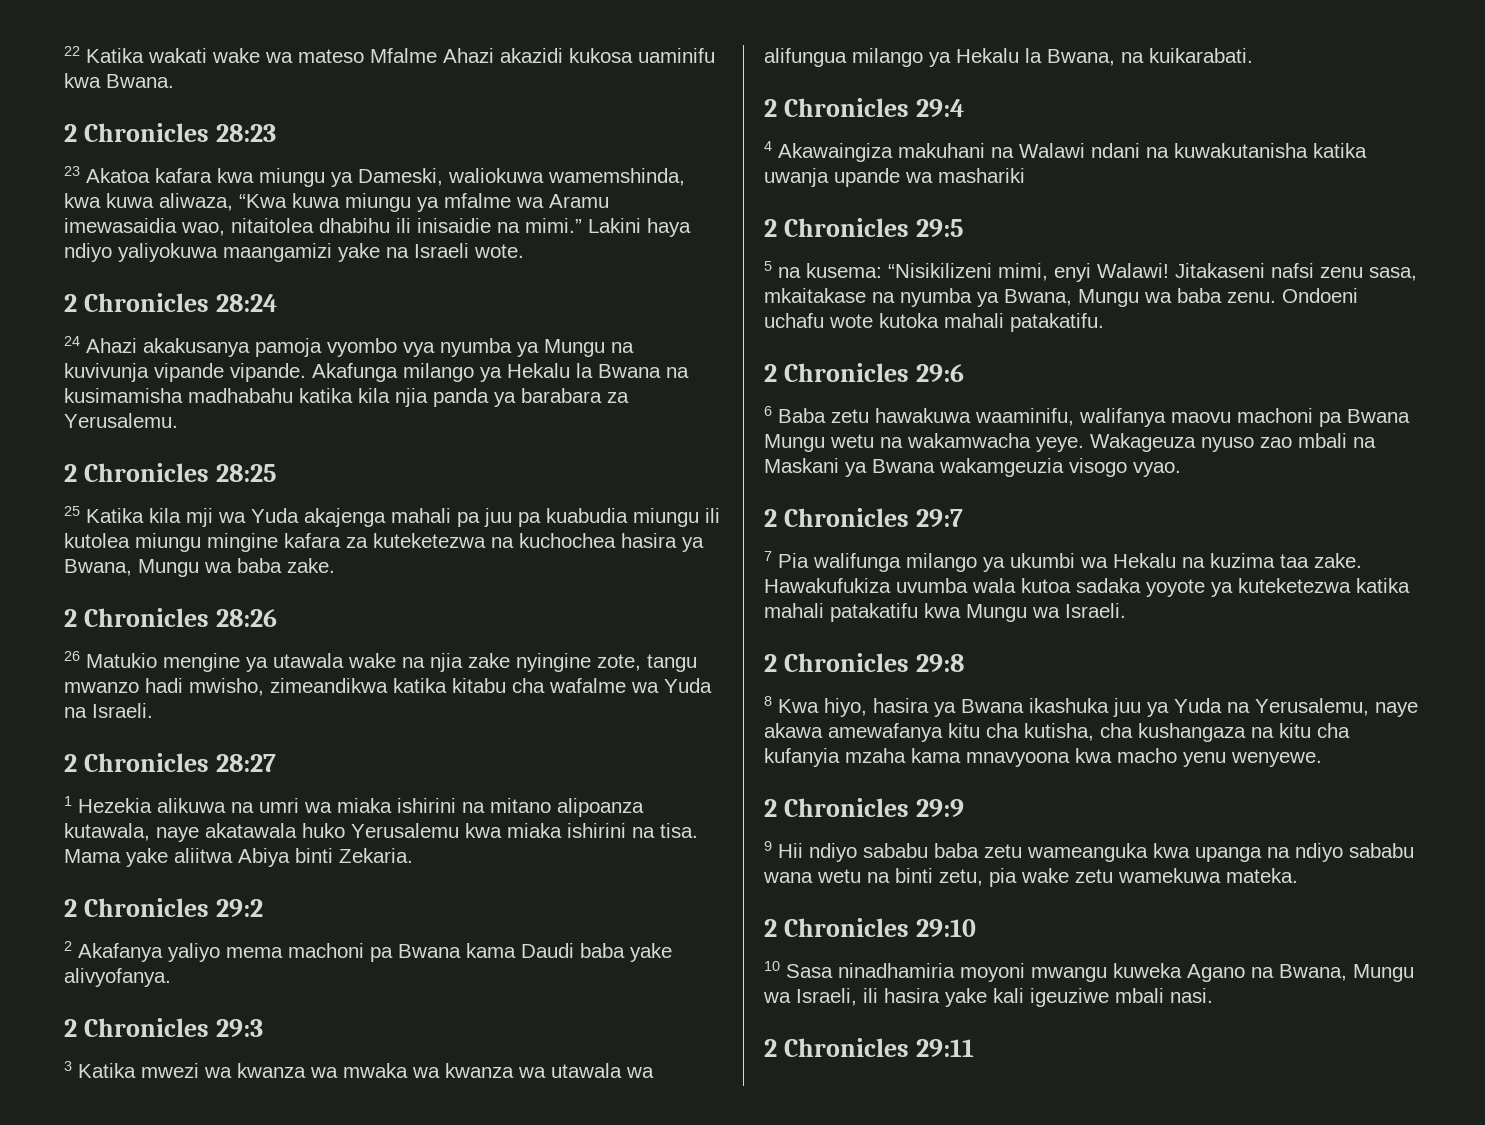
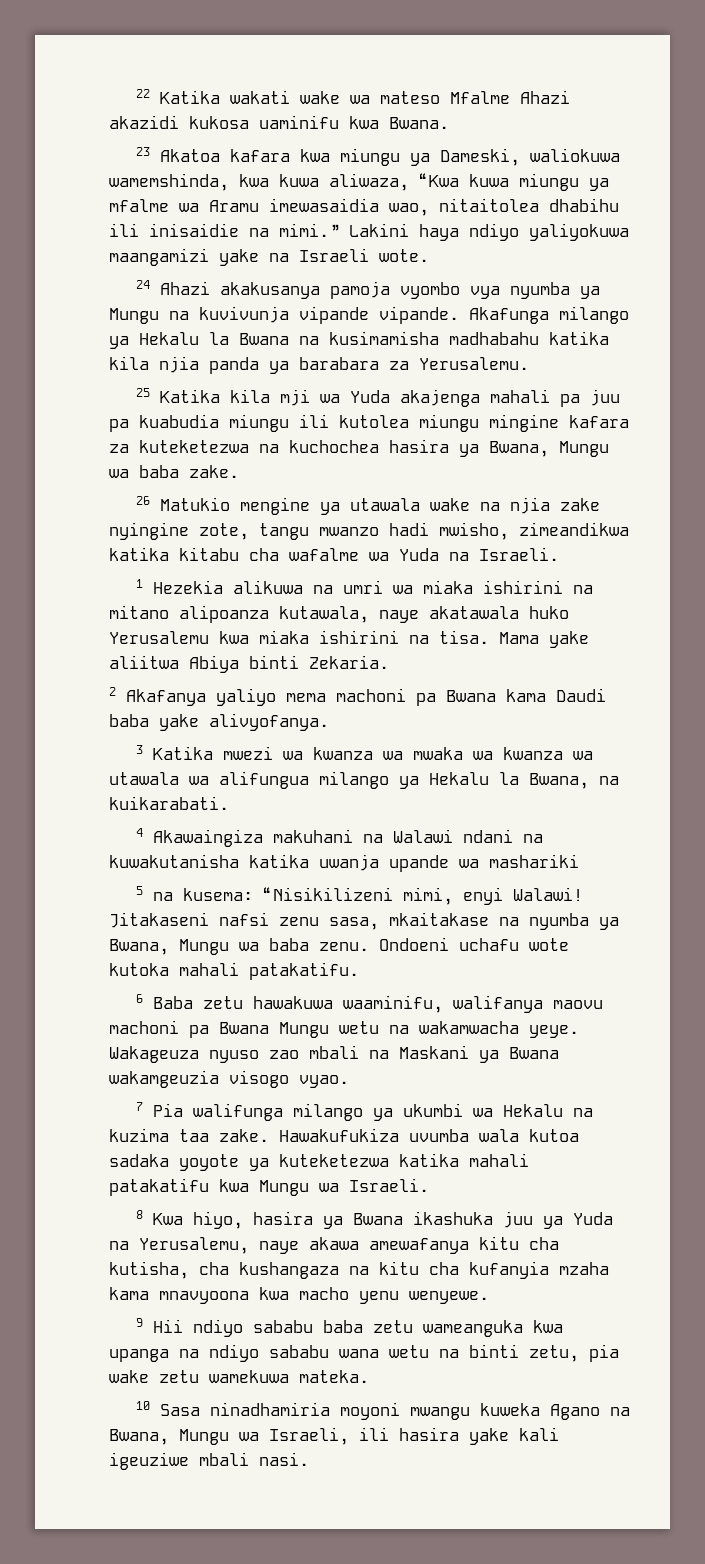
[64,123,277,142] // 2 Chronicles 28:23 -> (449, 123) none
[64,293,278,312] // 2 Chronicles 28:24 -> (429, 255) none
[64,463,278,482] // 2 Chronicles 28:25 -> (529, 363) none
[64,608,278,627] // 2 Chronicles 28:26 -> (239, 471) none
[64,753,277,772] // 2 Chronicles 28:27 -> (559, 554) none
[64,898,264,917] // 2 Chronicles 29:2 -> (389, 662) none
[64,1018,264,1037] // 2 Chronicles 29:3 -> (329, 722) none
[764,98,965,117] // 2 Chronicles 29:4 -> (229, 803) none
[764,218,965,237] // 2 Chronicles 29:5 -> (579, 861) none
[764,363,965,382] // 2 Chronicles 29:6 -> (359, 971) none
[764,508,964,527] // 2 Chronicles 29:7 -> (349, 1081) none
[764,653,965,672] // 2 Chronicles 29:8 -> (429, 1185) none
[764,798,965,817] // 2 Chronicles 29:9 -> (489, 1297) none
[764,918,977,937] // 2 Chronicles 29:10 -> (369, 1376) none
[764,1038,975,1057] // 2 Chronicles 29:11 -> (309, 1459) none

